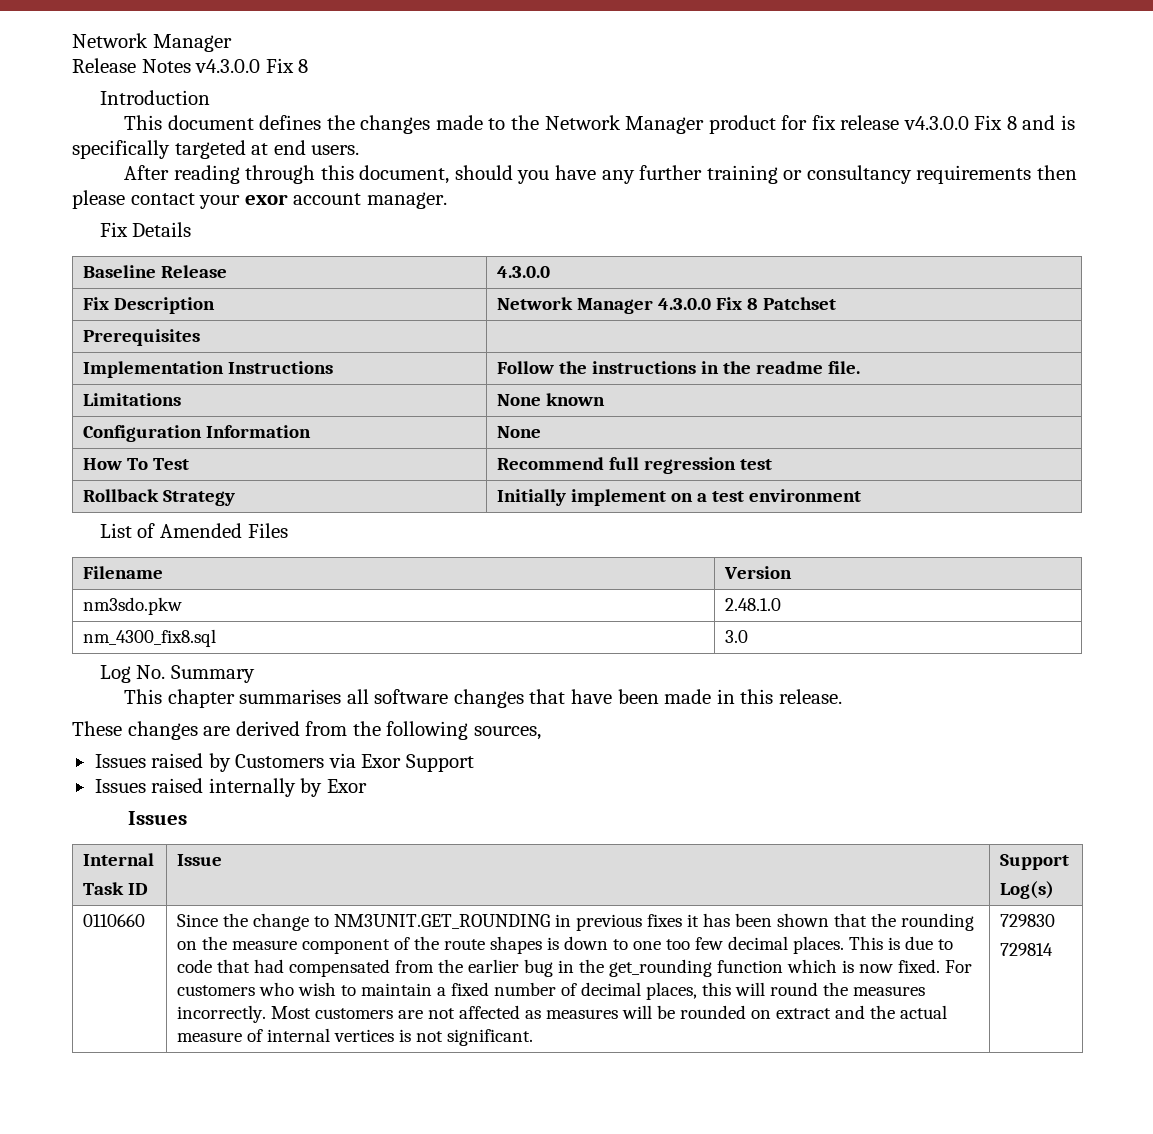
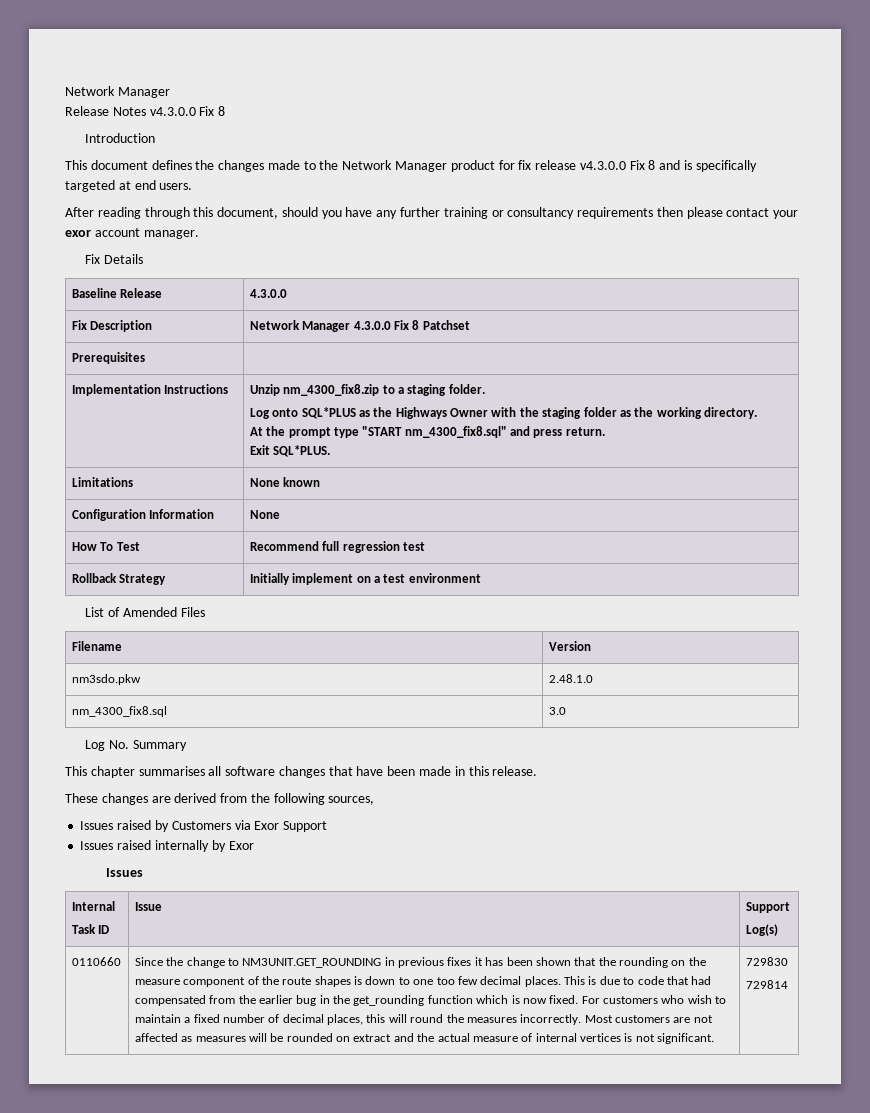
[497,361,861,374] Follow the instructions in the readme file. -> [249,384,485,396] [249,407,758,419] [249,426,605,438] [249,445,331,457] Unzip nm_4300_fix8.zip to a staging folder. // Log onto SQL*PLUS as the Highways Owner with the staging folder as the working directory. // At the prompt type "START nm_4300_fix8.sql" and press return. // Exit SQL*PLUS.

